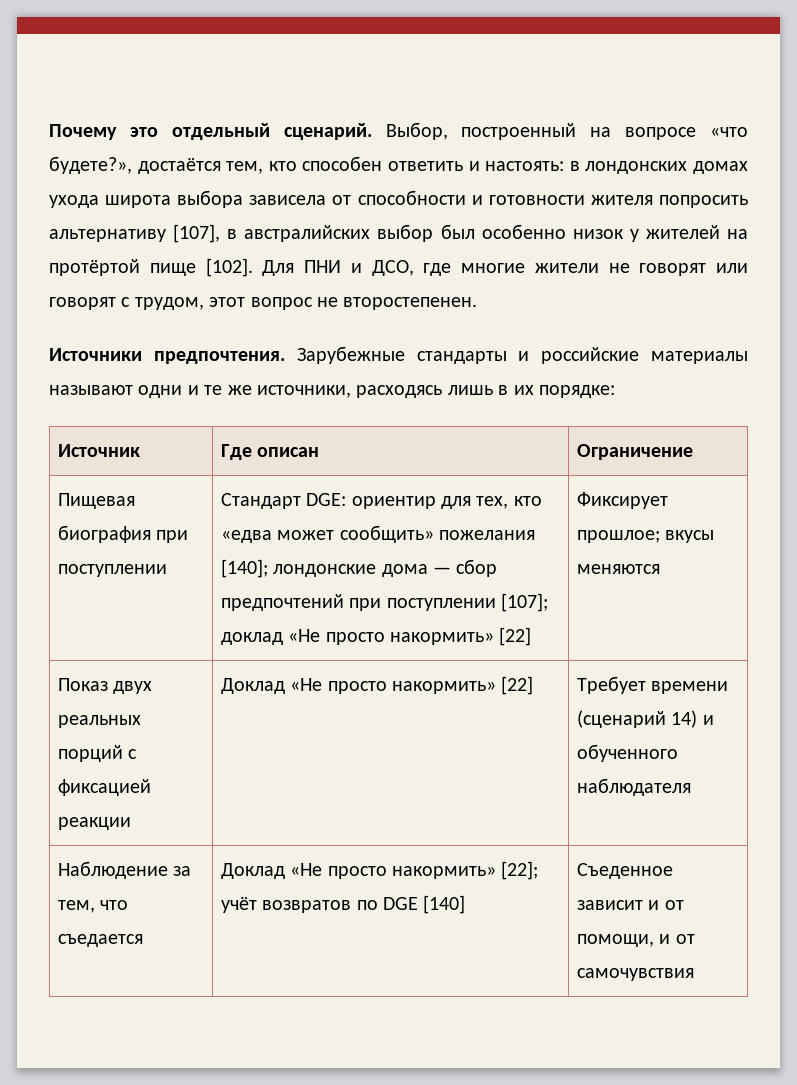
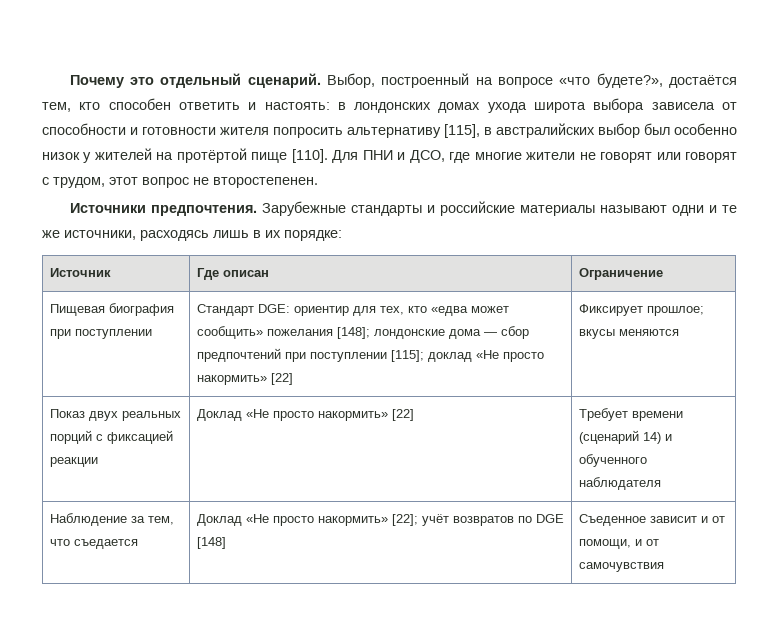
[173,224,221,243] [107], -> [444,124,480,138] [115],
[205,258,253,277] [102]. -> [291,149,328,163] [110].
[220,559,268,578] [140]; -> [336,327,370,339] [148];
[500,593,548,612] [107]; -> [390,350,424,362] [115];
[423,895,466,914] [140] -> [196,537,226,549] [148]

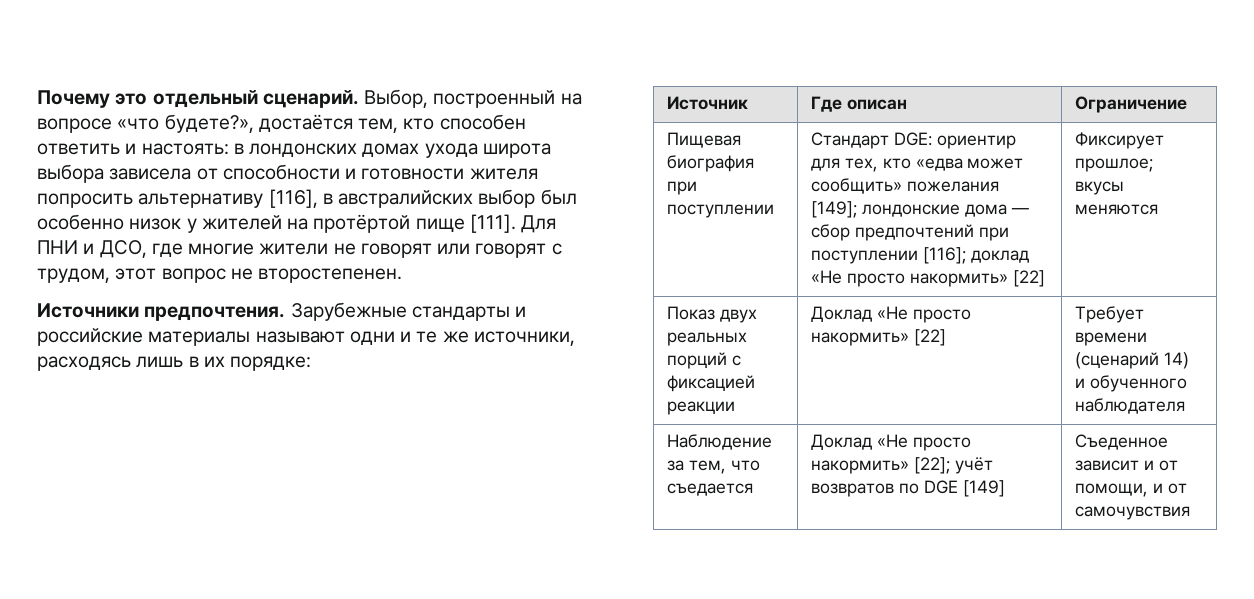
[444,124,480,138] [115], -> [268,189,318,208] [116],
[291,149,328,163] [110]. -> [469,214,516,233] [111].
[336,327,370,339] [148]; -> [811,201,858,218] [149];
[390,350,424,362] [115]; -> [923,247,967,264] [116];
[196,537,226,549] [148] -> [962,480,1005,497] [149]

